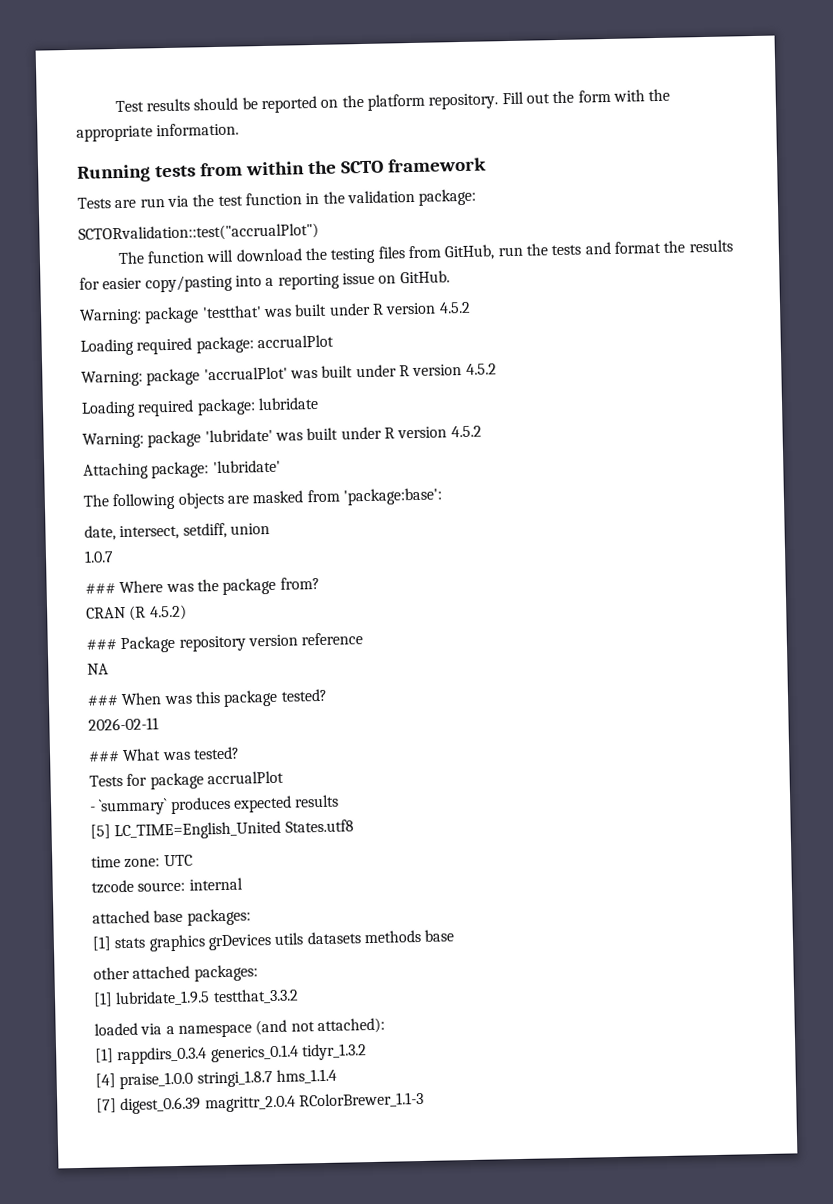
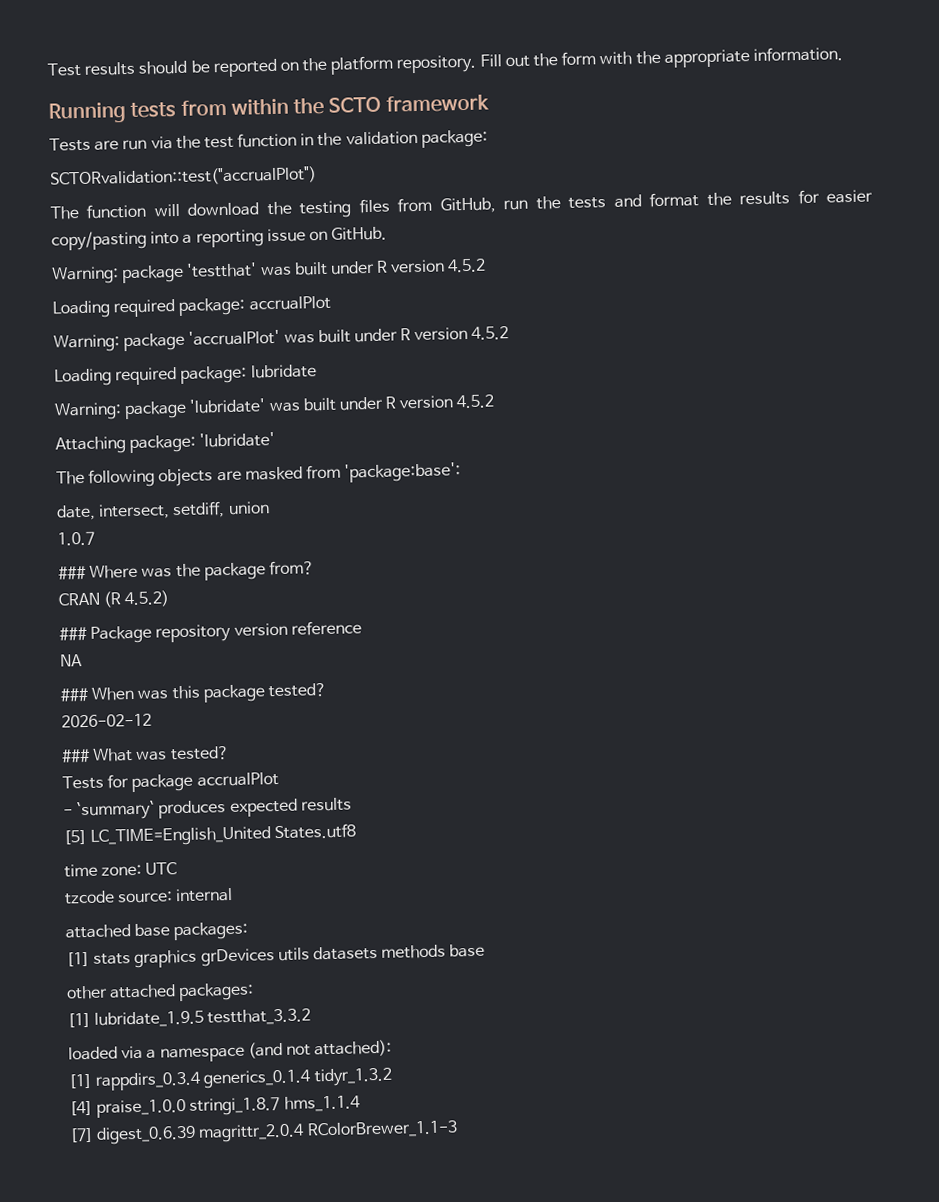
[88,717,159,731] 2026-02-11 -> [61,713,152,728] 2026-02-12

